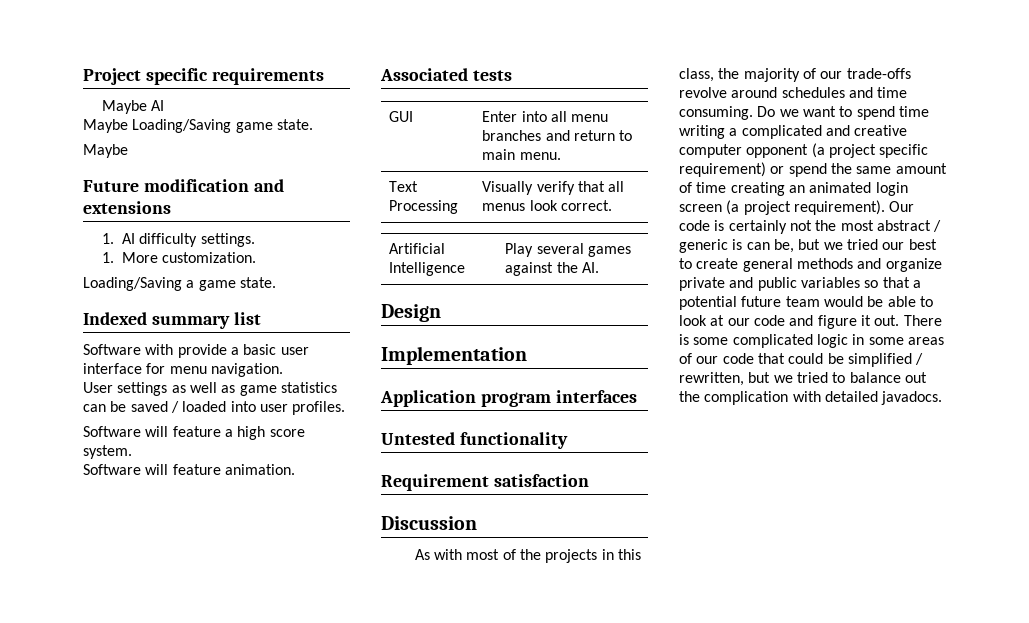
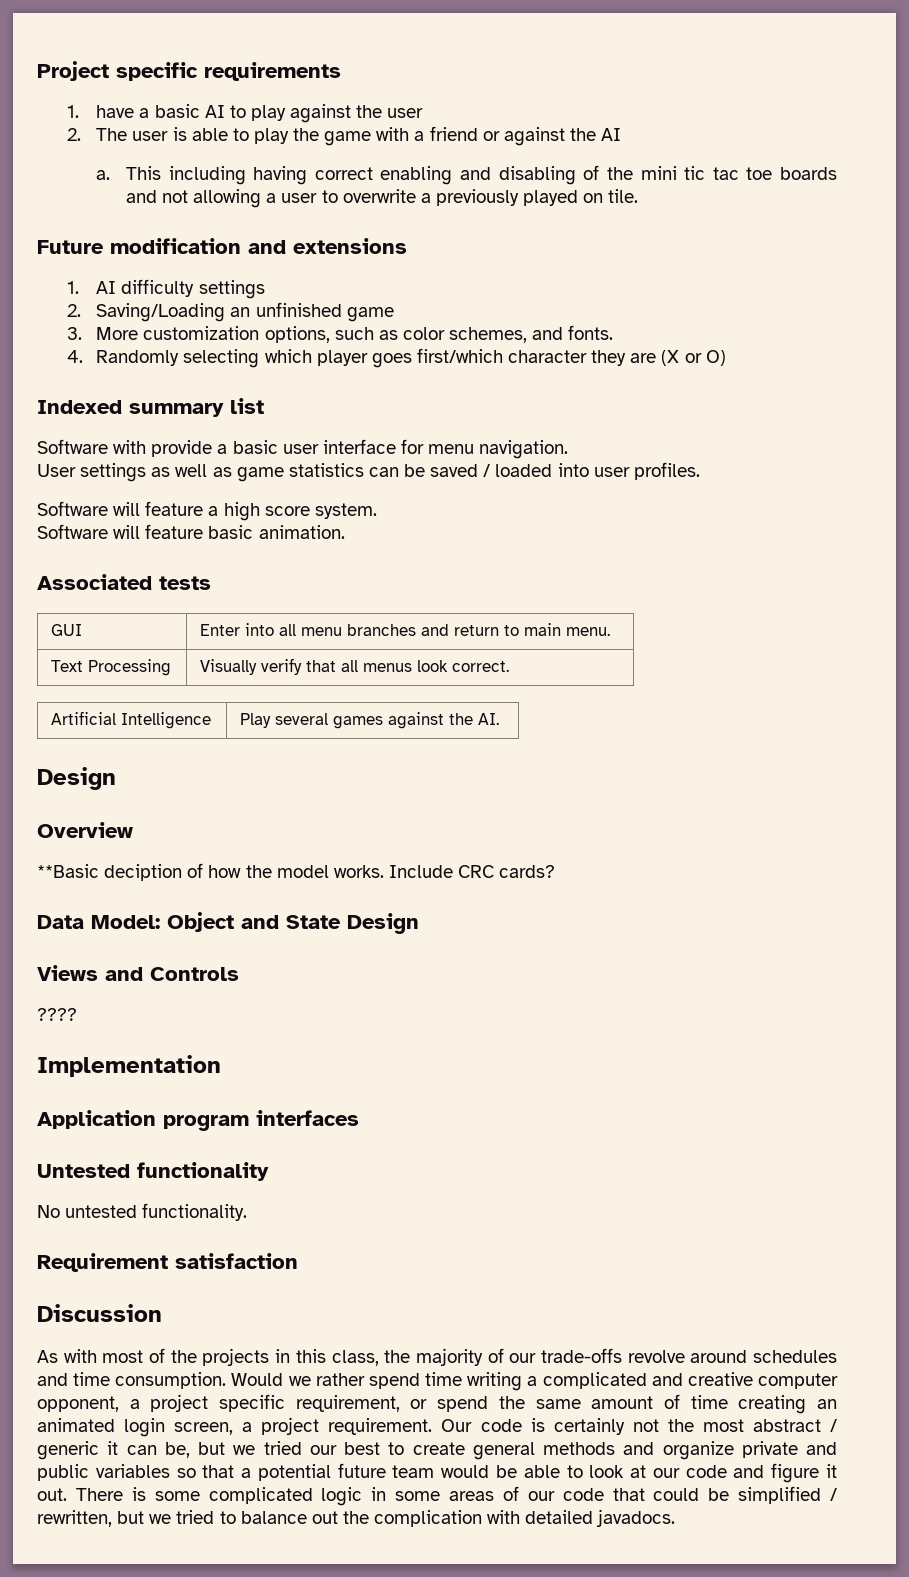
[101,100,165,114] [83,119,313,133] [83,144,128,158] Maybe AI // Maybe Loading/Saving game state. // Maybe -> [66,104,424,123] [66,126,622,146] [96,165,838,185] [125,189,639,208] 1. have a basic AI to play against the user // 2. The user is able to play the game with a friend or against the AI // a. This including having correct enabling and disabling of the mini tic tac toe boards and not allowing a user to overwrite a previously played on tile.
[200,233,255,247] [101,252,257,263] [83,277,276,291] settings. // 1. More customization. // Loading/Saving a game state. -> [198,280,265,299] [66,302,394,322] [66,325,614,343] [66,348,726,368] settings // 2. Saving/Loading an unfinished game // 3. More customization options, such as color schemes, and fonts. // 4. Randomly selecting which player goes first/which character they are (X or O)
(221, 469) none -> [208,525,254,539] basic
(441, 313) none -> [37,822,133,838] [37,863,556,881] [37,912,419,934] [37,965,239,981] [37,1008,77,1021] // Overview // **Basic deciption of how the model works. Include CRC cards? // Data Model: Object and State Design // Views and Controls // ????
(568, 440) none -> [37,1203,248,1221] // No untested functionality.
[679,106,853,120] consuming. Do we want to -> [115,1372,365,1389] consumption. Would we rather
[746,143,825,158] opponent (a -> [37,1396,140,1412] opponent, a
[679,162,766,177] requirement) -> [295,1395,400,1412] requirement,
[679,200,885,215] screen (a project requirement). -> [174,1417,433,1435] screen, a project requirement.
[732,239,743,250] is -> [107,1441,119,1455] it

